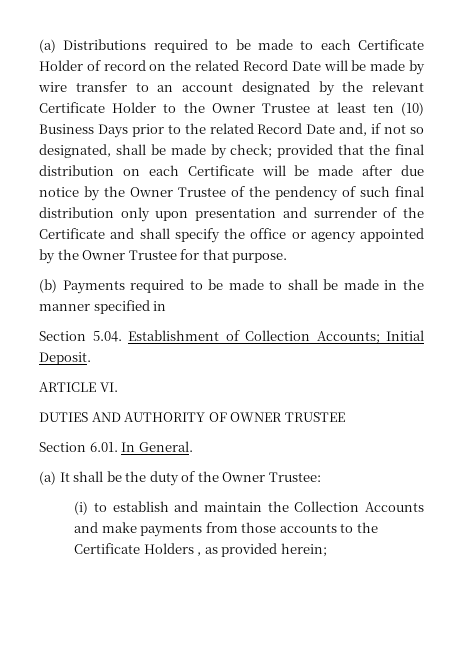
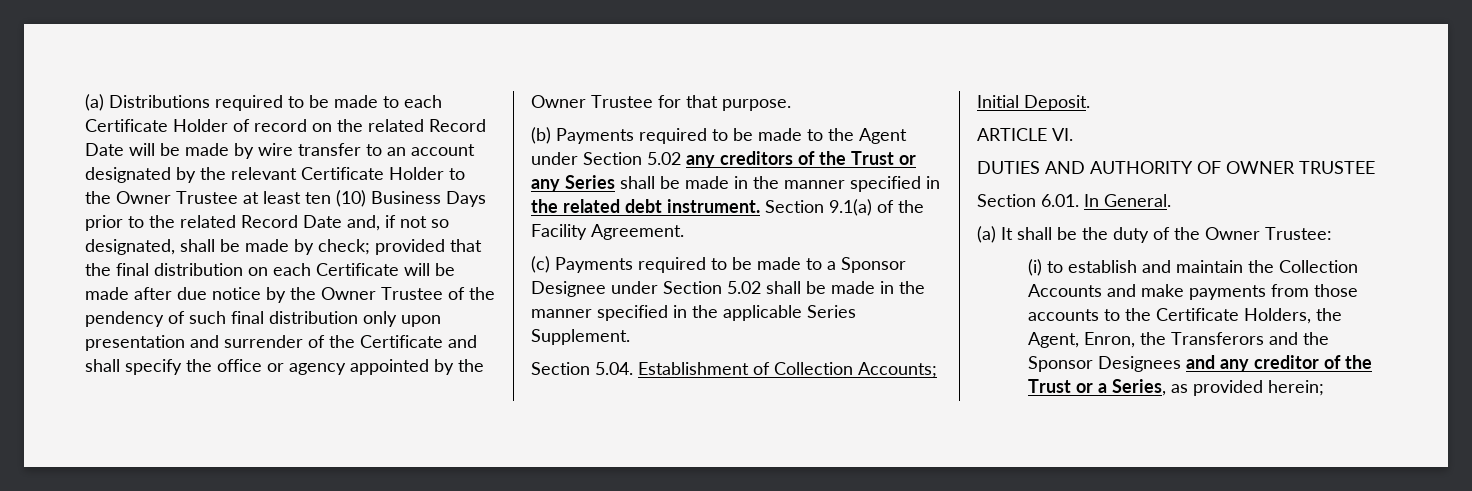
[287,279,424,290] [39,300,167,314] shall be made in the manner specified in -> [828,128,907,144] [531,151,916,168] [531,175,940,192] [531,199,924,216] [531,224,684,240] [531,256,906,273] [531,281,925,297] [531,305,856,321] [531,329,630,345] the Agent under Section 5.02 any creditors of the Trust or any Series shall be made in the manner specified in the related debt instrument. Section 9.1(a) of the Facility Agreement. // (c) Payments required to be made to a Sponsor Designee under Section 5.02 shall be made in the manner specified in the applicable Series Supplement.
[143,543,202,556] Holders , -> [1244,308,1343,324] [1028,332,1330,348] [1028,355,1373,372] [1028,379,1167,396] Holders, the Agent, Enron, the Transferors and the Sponsor Designees and any creditor of the Trust or a Series,

